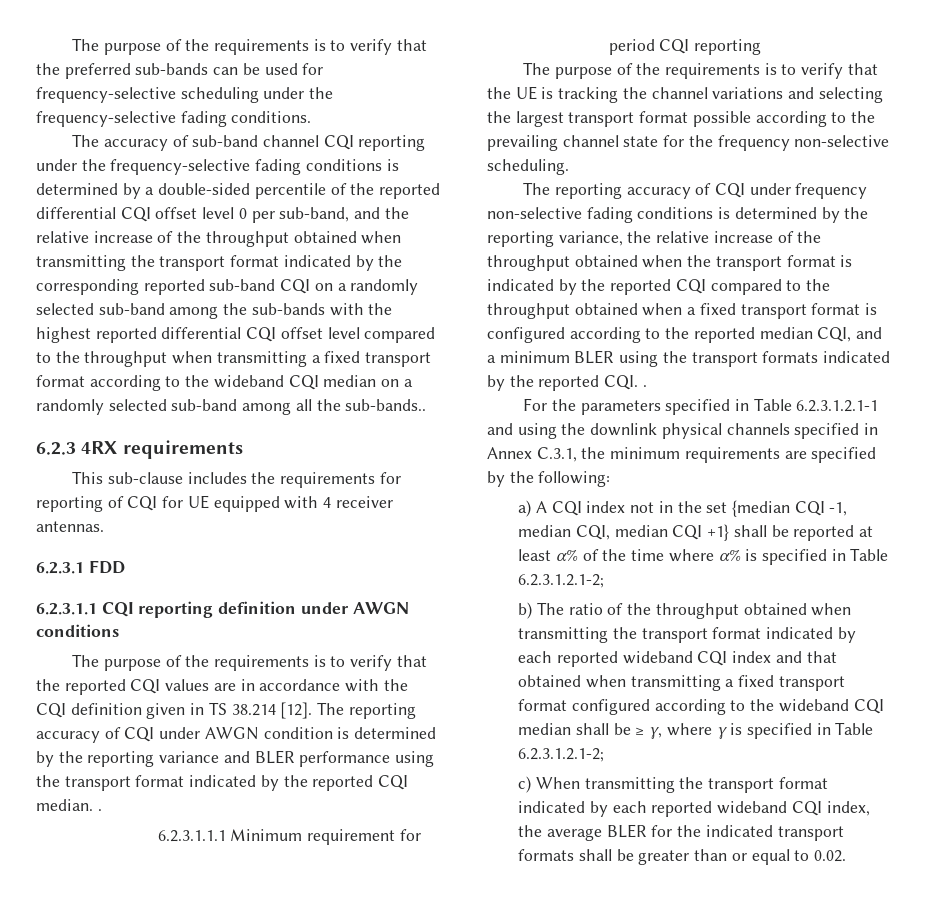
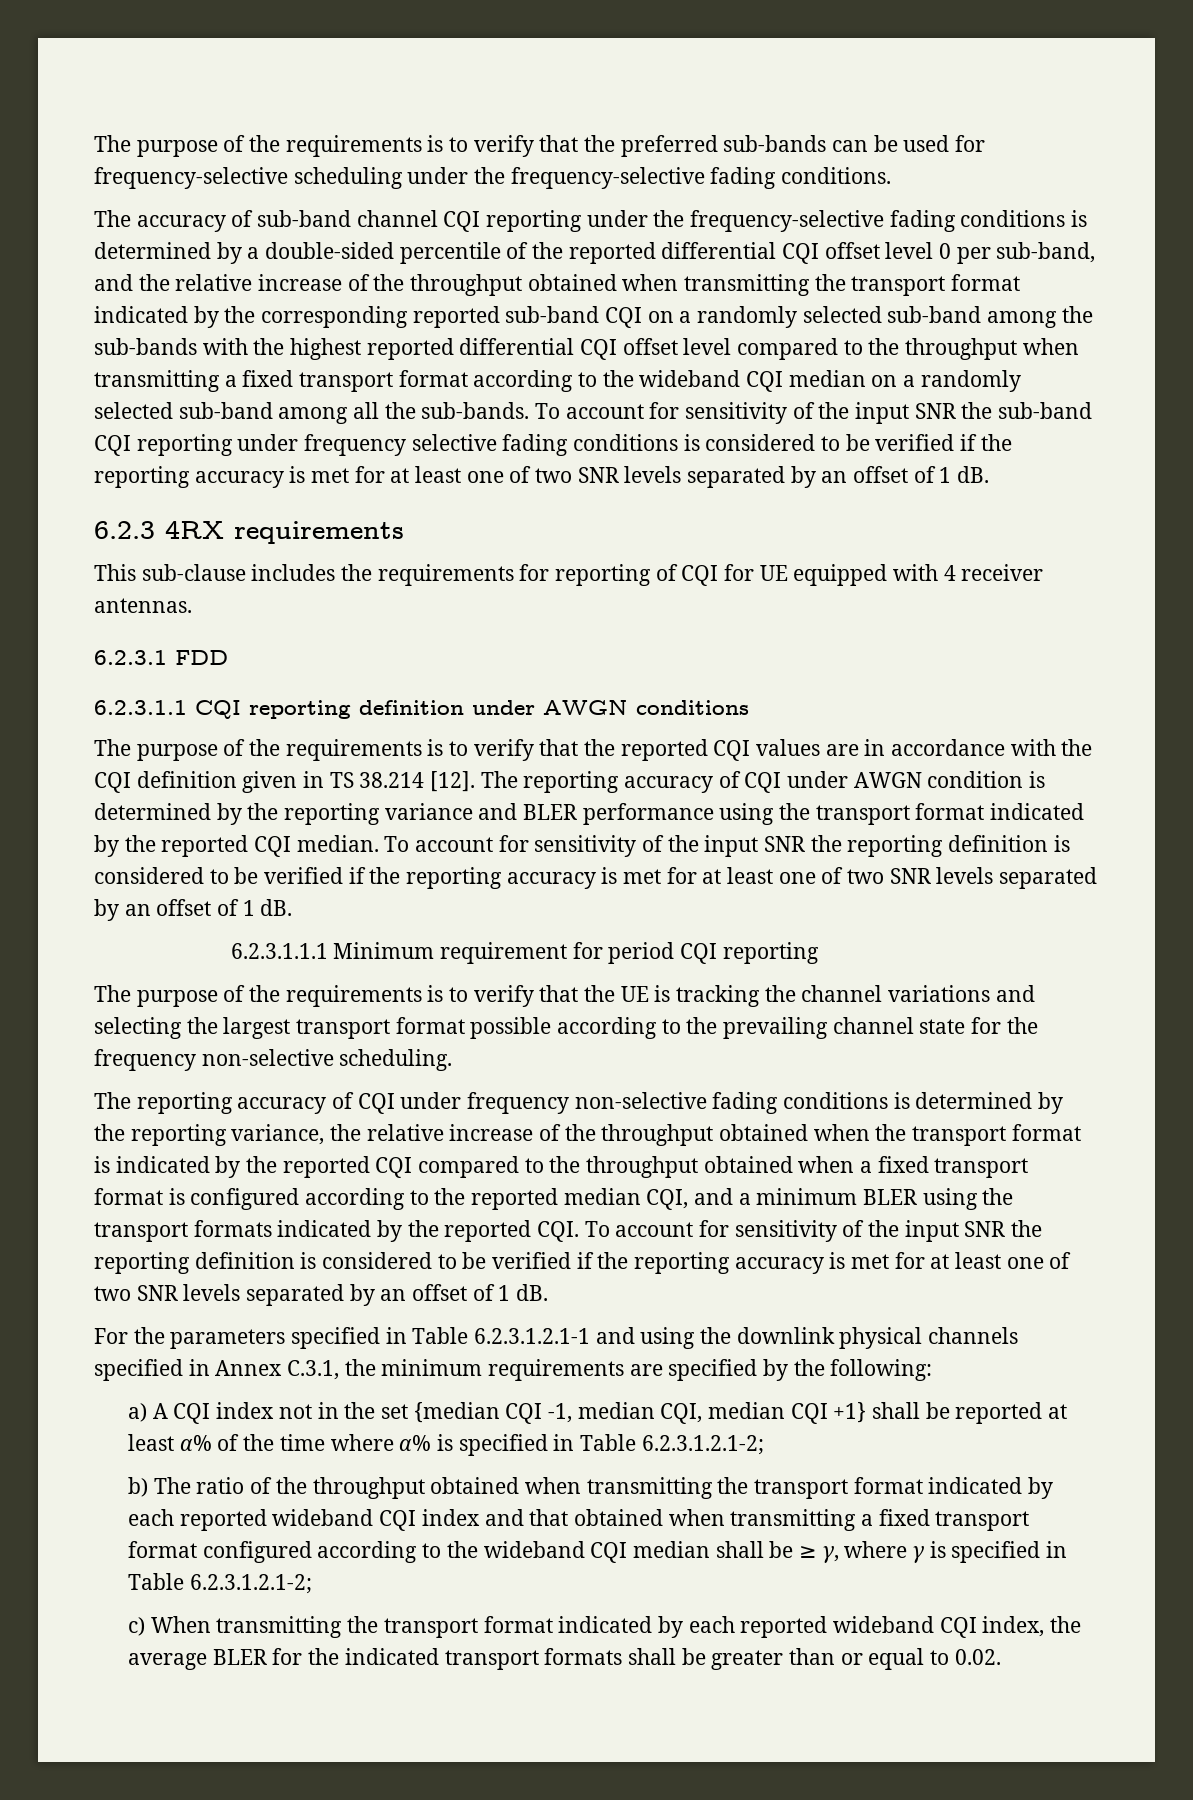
[345,399,427,411] sub-bands.. -> [421,402,1093,424] [94,434,1012,456] [94,466,990,488] sub-bands. To account for sensitivity of the input SNR the sub-band CQI reporting under frequency selective fading conditions is considered to be verified if the reporting accuracy is met for at least one of two SNR levels separated by an offset of 1 dB.
[97,809,102,811] . -> [384,835,1070,857] [94,867,1098,889] [94,899,293,921] To account for sensitivity of the input SNR the reporting definition is considered to be verified if the reporting accuracy is met for at least one of two SNR levels separated by an offset of 1 dB.
[642,385,647,387] . -> [584,1220,1043,1242] [94,1252,1072,1274] [94,1284,549,1306] To account for sensitivity of the input SNR the reporting definition is considered to be verified if the reporting accuracy is met for at least one of two SNR levels separated by an offset of 1 dB.

